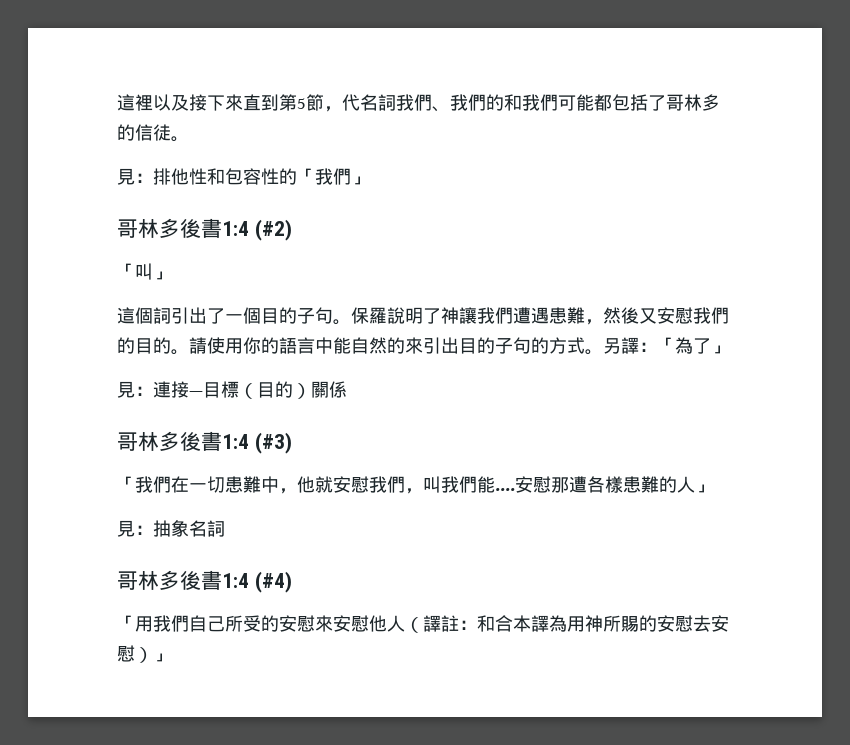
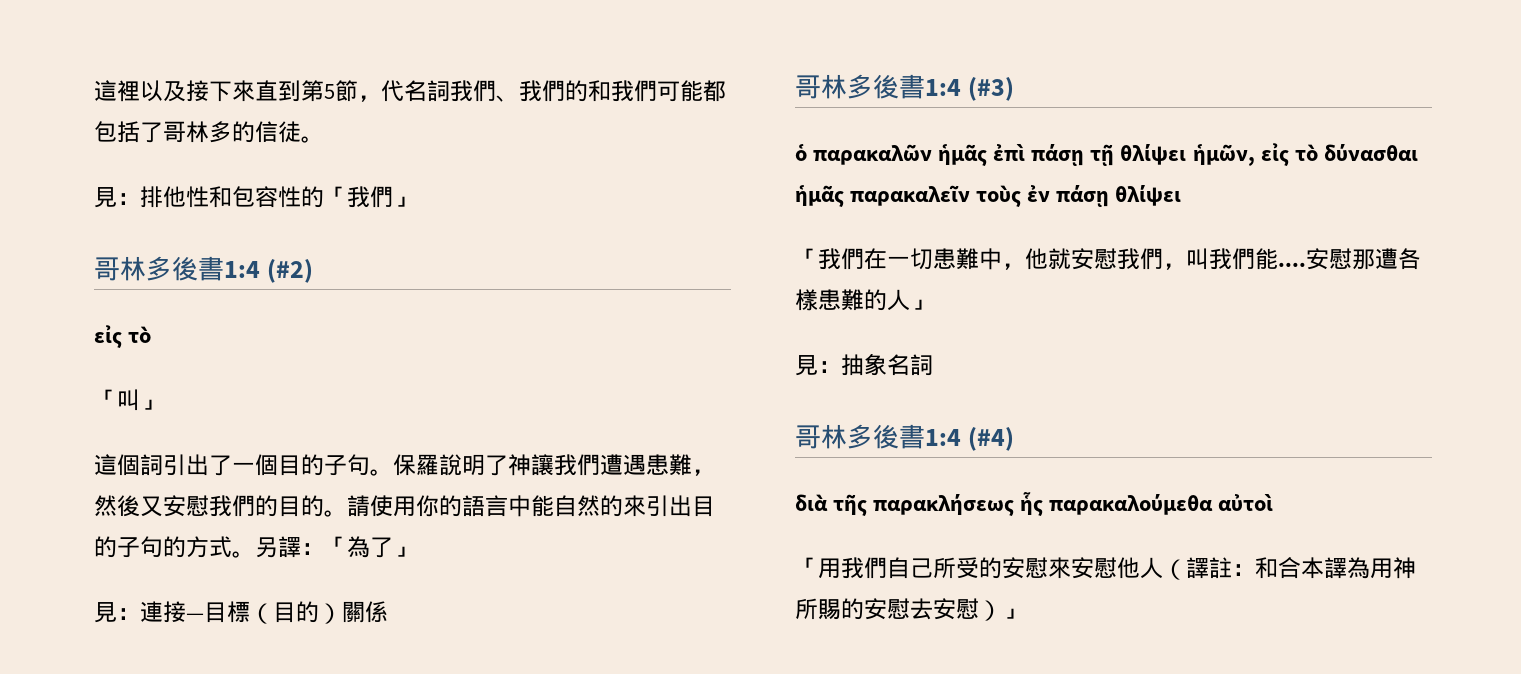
(292, 230) none -> [94,325,152,348] // εἰς τὸ
(292, 443) none -> [795,143,1418,166] [795,185,1182,207] // ὁ παρακαλῶν ἡμᾶς ἐπὶ πάσῃ τῇ θλίψει ἡμῶν, εἰς τὸ δύνασθαι ἡμᾶς παρακαλεῖν τοὺς ἐν πάσῃ θλίψει
(292, 582) none -> [795,492,1274,516] // διὰ τῆς παρακλήσεως ἧς παρακαλούμεθα αὐτοὶ

